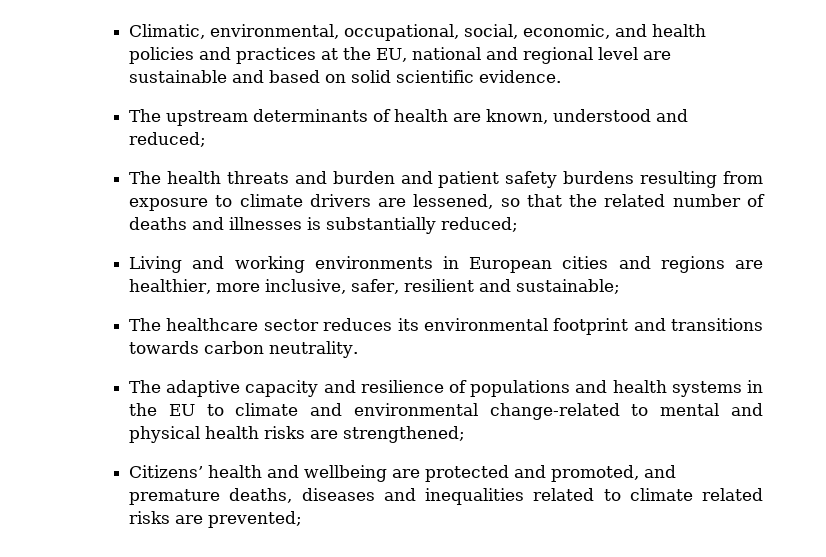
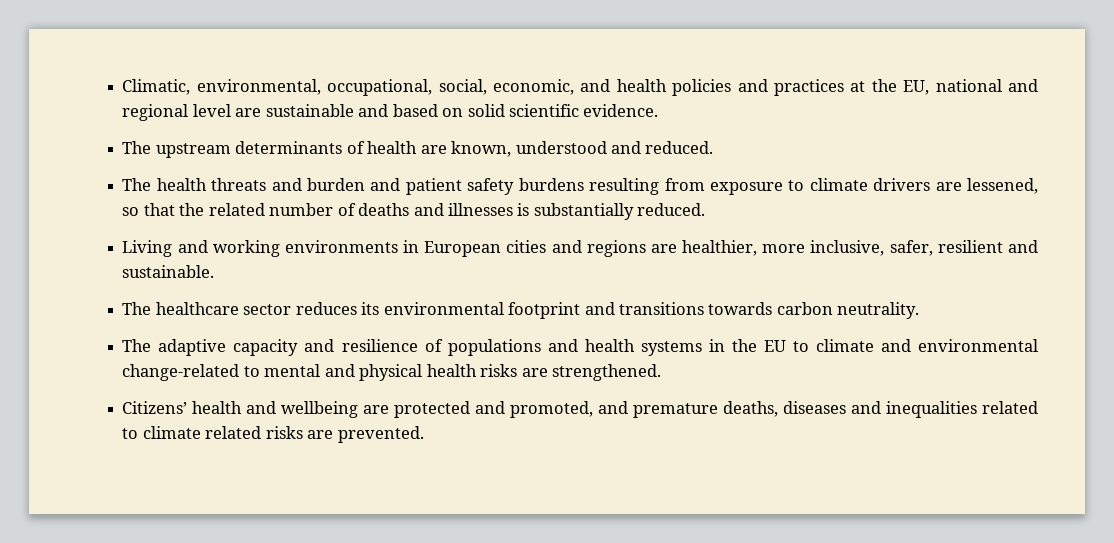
[129,132,207,147] reduced; -> [645,141,714,154] reduced.
[441,217,519,232] reduced; -> [637,203,706,216] reduced.
[516,279,621,294] sustainable; -> [122,265,215,278] sustainable.
[343,426,466,443] strengthened; -> [551,364,661,381] strengthened.
[208,511,303,528] prevented; -> [337,426,424,443] prevented.

